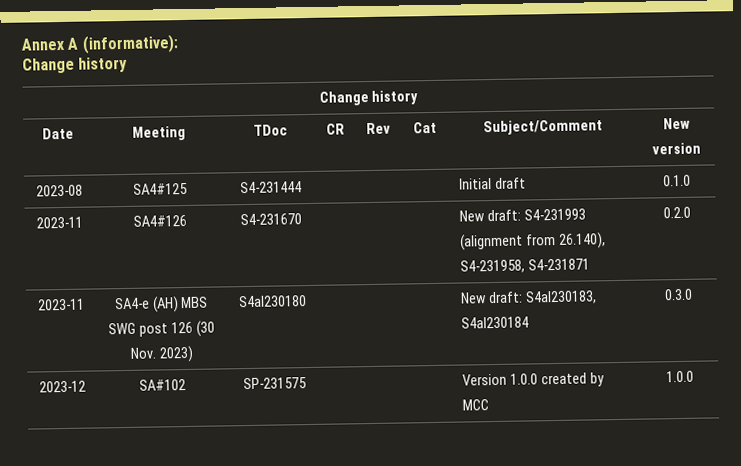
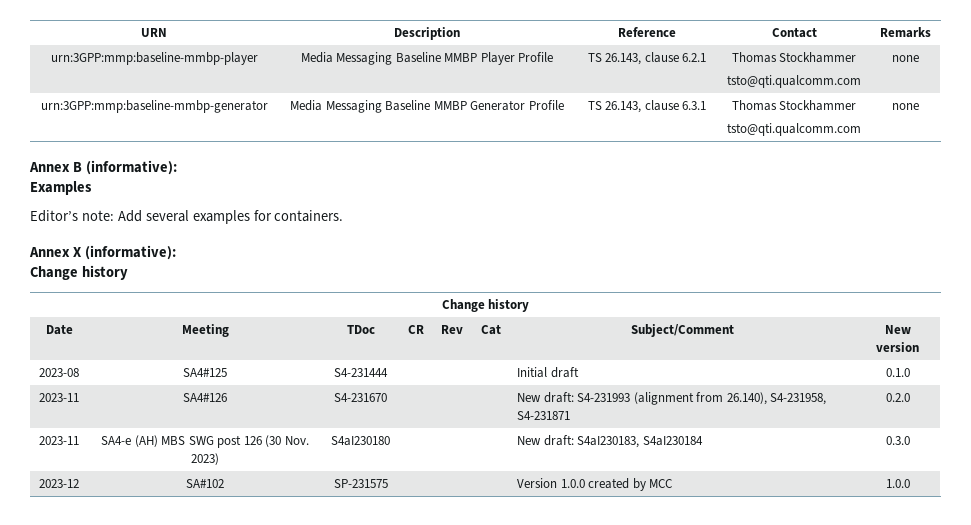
[21,37,79,51] Annex A -> [141,28,167,37] [394,27,460,40] [618,27,676,37] [771,28,817,38] [880,27,931,38] [50,52,258,65] [300,52,554,65] [587,52,707,65] [731,52,857,63] [727,75,861,88] [892,55,919,62] [40,100,268,113] [290,100,564,113] [587,100,707,113] [731,100,857,111] [727,123,861,136] [892,103,919,110] [29,160,177,175] [30,181,92,195] [30,210,344,224] [29,247,82,257] URN | Description | Reference | Contact | Remarks // urn:3GPP:mmp:baseline-mmbp-player | Media Messaging Baseline MMBP Player Profile | TS 26.143, clause 6.2.1 | Thomas Stockhammer // tsto@qti.qualcomm.com | none // urn:3GPP:mmp:baseline-mmbp-generator | Media Messaging Baseline MMBP Generator Profile | TS 26.143, clause 6.3.1 | Thomas Stockhammer // tsto@qti.qualcomm.com | none // Annex B (informative): // Examples // Editor’s note: Add several examples for containers. // Annex X

